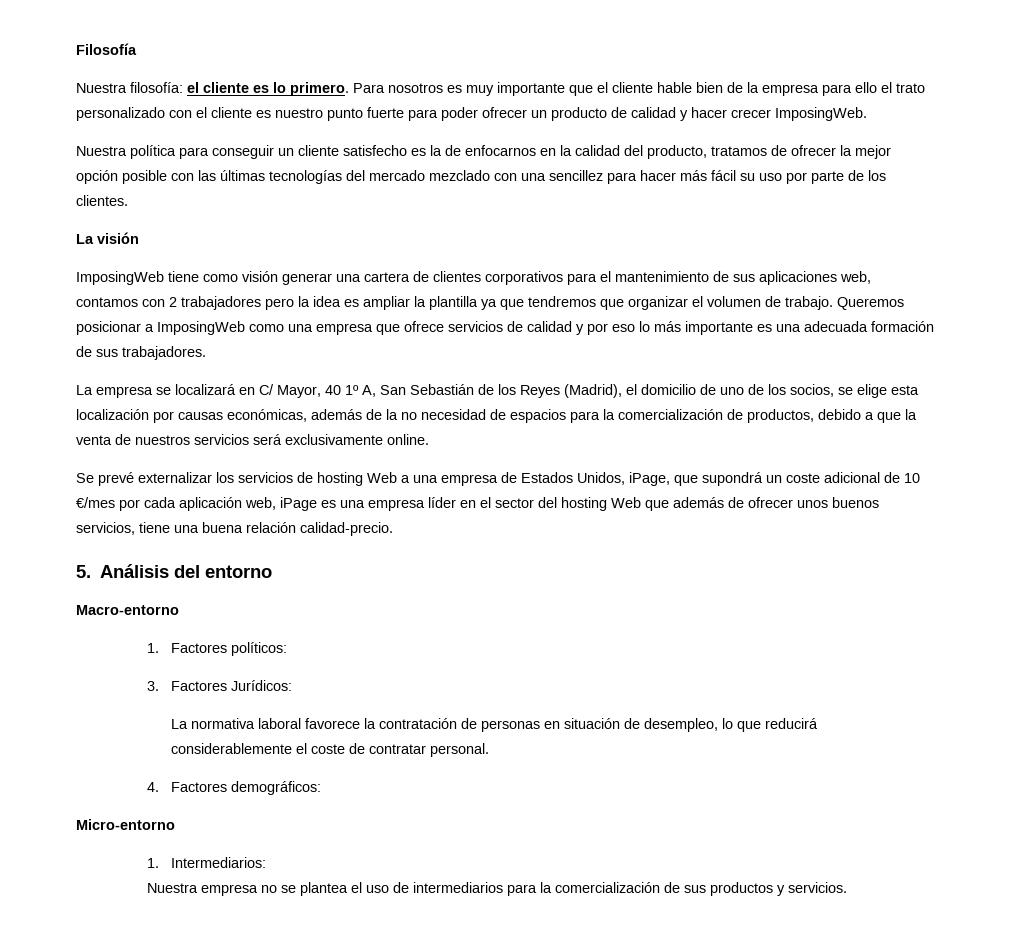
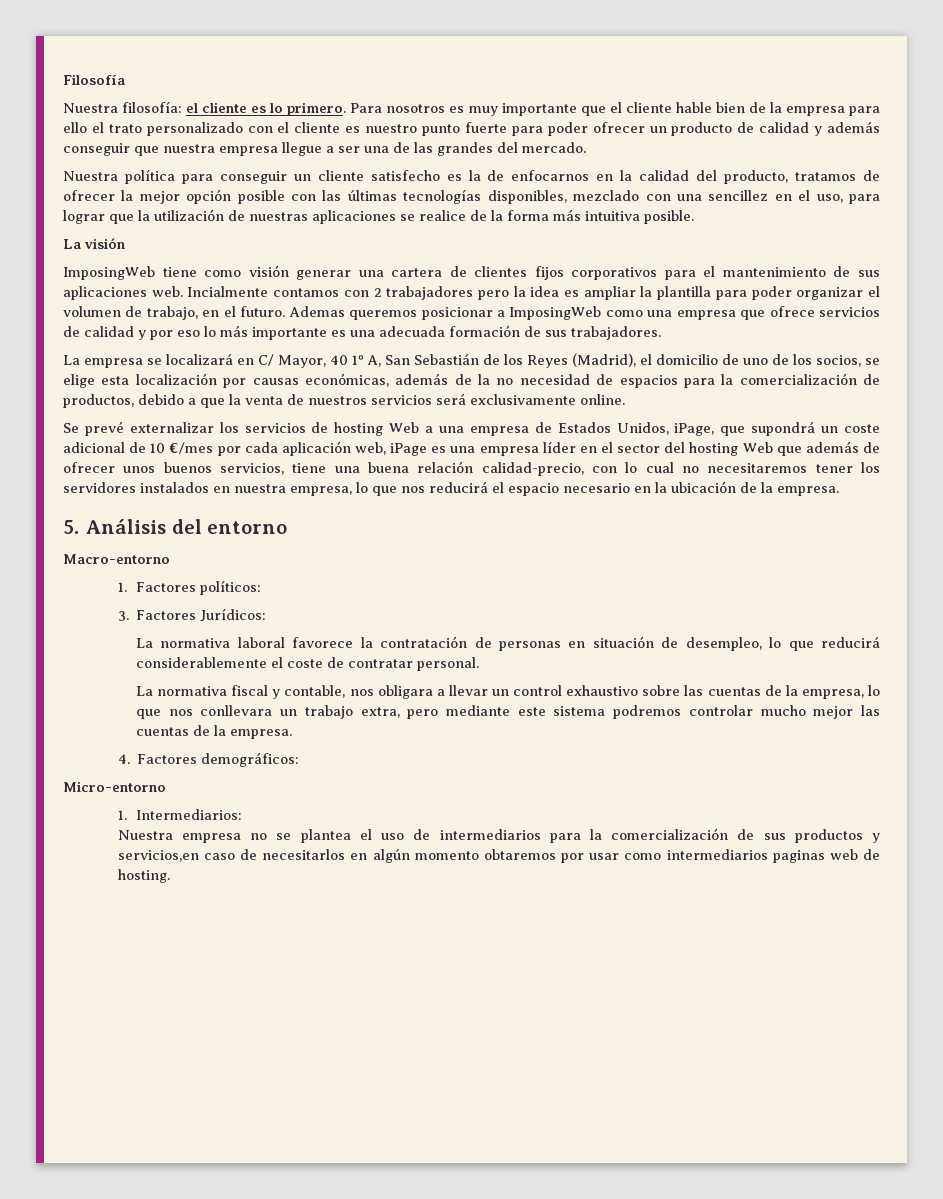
[691,107,867,121] hacer crecer ImposingWeb. -> [827,121,881,133] [63,142,586,156] además conseguir que nuestra empresa llegue a ser una de las grandes del mercado.
[346,170,425,181] del mercado -> [487,190,567,204] disponibles,
[607,170,886,184] [76,195,128,206] para hacer más fácil su uso por parte de los clientes. -> [774,190,880,204] [63,209,694,224] en el uso, para lograr que la utilización de nuestras aplicaciones se realice de la forma más intuitiva posible.
(481, 276) none -> [534,266,564,280] fijos
[840,271,871,284] web, -> [151,286,269,297] web. Incialmente
[481,296,904,310] ya que tendremos que organizar el volumen de trabajo. Queremos -> [715,286,881,300] [63,306,418,320] para poder organizar el volumen de trabajo, en el futuro. Ademas queremos
[300,522,393,536] calidad-precio. -> [481,462,881,476] [63,481,839,496] calidad-precio, con lo cual no necesitaremos tener los servidores instalados en nuestra empresa, lo que nos reducirá el espacio necesario en la ubicación de la empresa.
(489, 750) none -> [136,685,881,699] [136,705,880,719] [136,725,293,739] // La normativa fiscal y contable, nos obligara a llevar un control exhaustivo sobre las cuentas de la empresa, lo que nos conllevara un trabajo extra, pero mediante este sistema podremos controlar mucho mejor las cuentas de la empresa.
[788,882,848,893] servicios. -> [117,849,880,863] [117,869,170,883] servicios,en caso de necesitarlos en algún momento obtaremos por usar como intermediarios paginas web de hosting.

